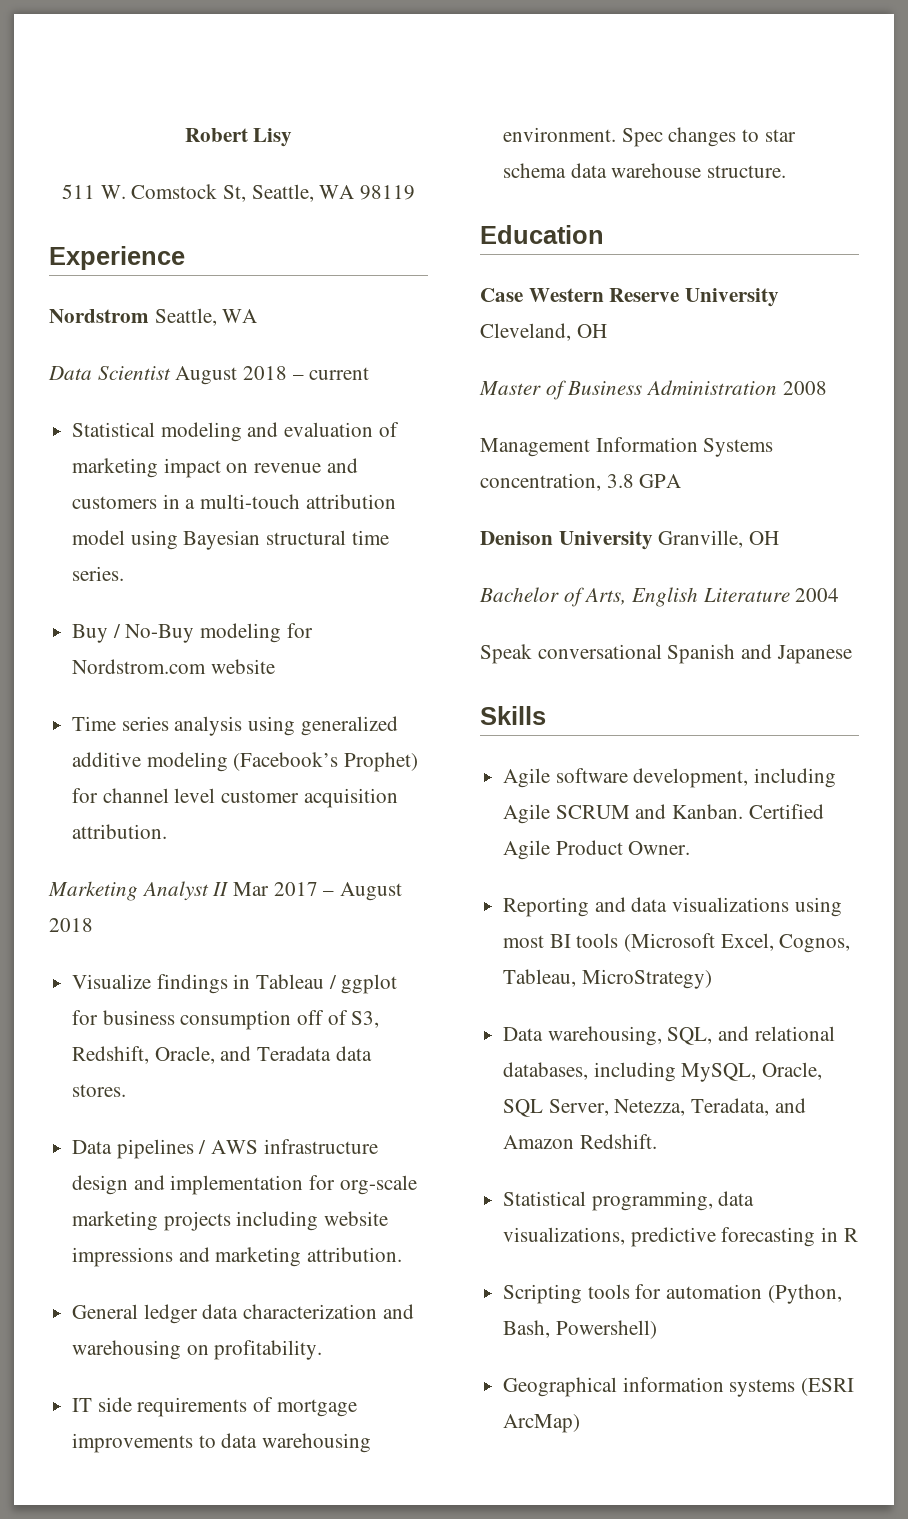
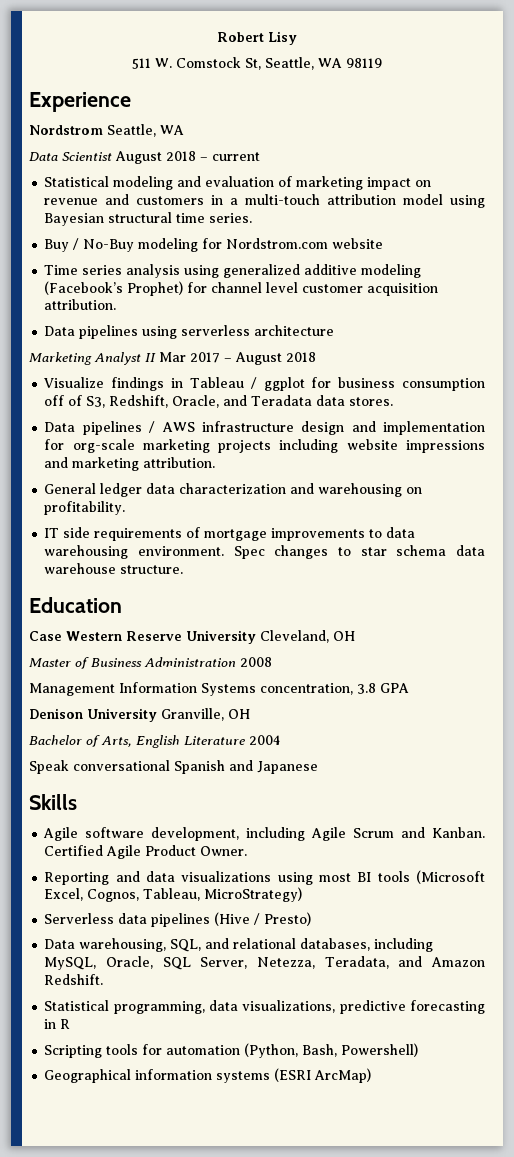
(168, 831) none -> [44,325,335,339] // Data pipelines using serverless architecture
[555,805,630,819] SCRUM -> [353,828,395,838] Scrum
(712, 979) none -> [44,912,312,927] // Serverless data pipelines (Hive / Presto)

